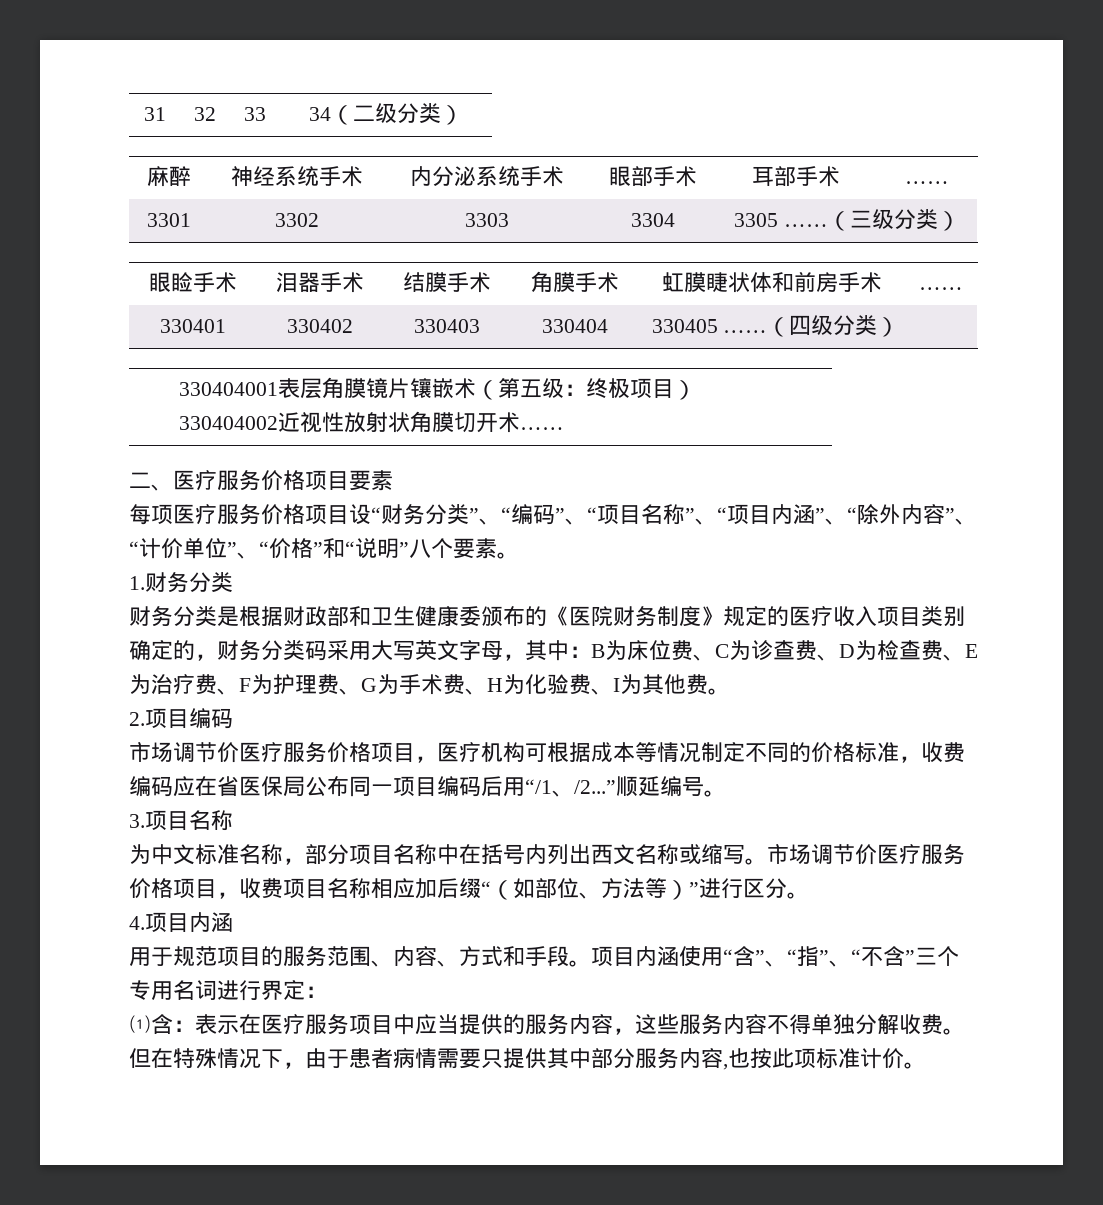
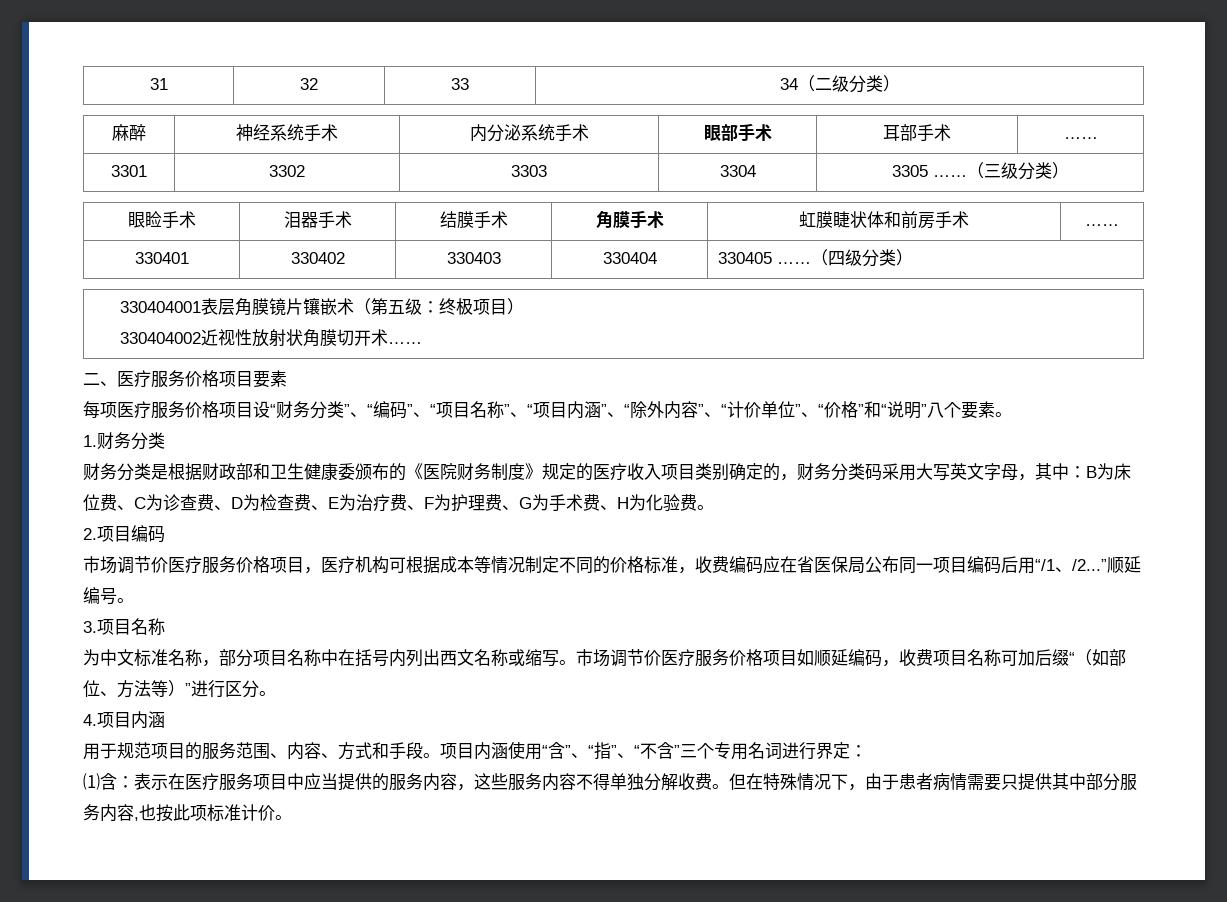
[591,674,708,695] 、I为其他费 -> (697, 502) none
(217, 888) none -> [797,649,882,667] 如顺延编码
[371,878,415,899] 相应 -> [1001,650,1018,666] 可

